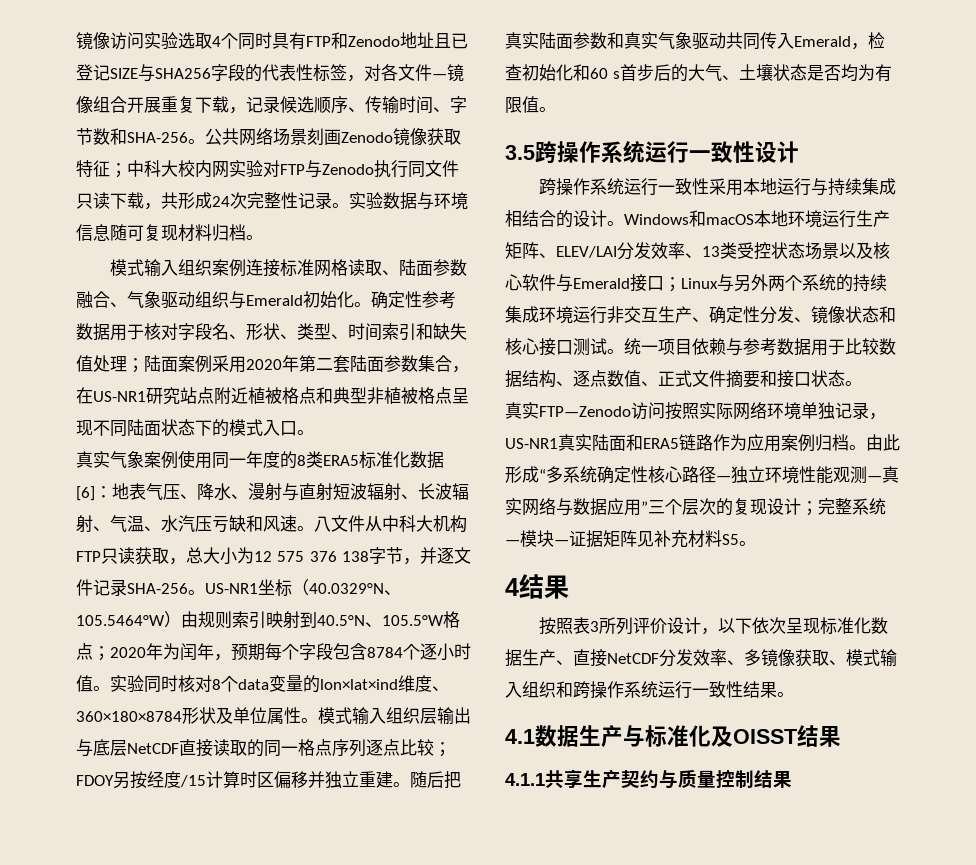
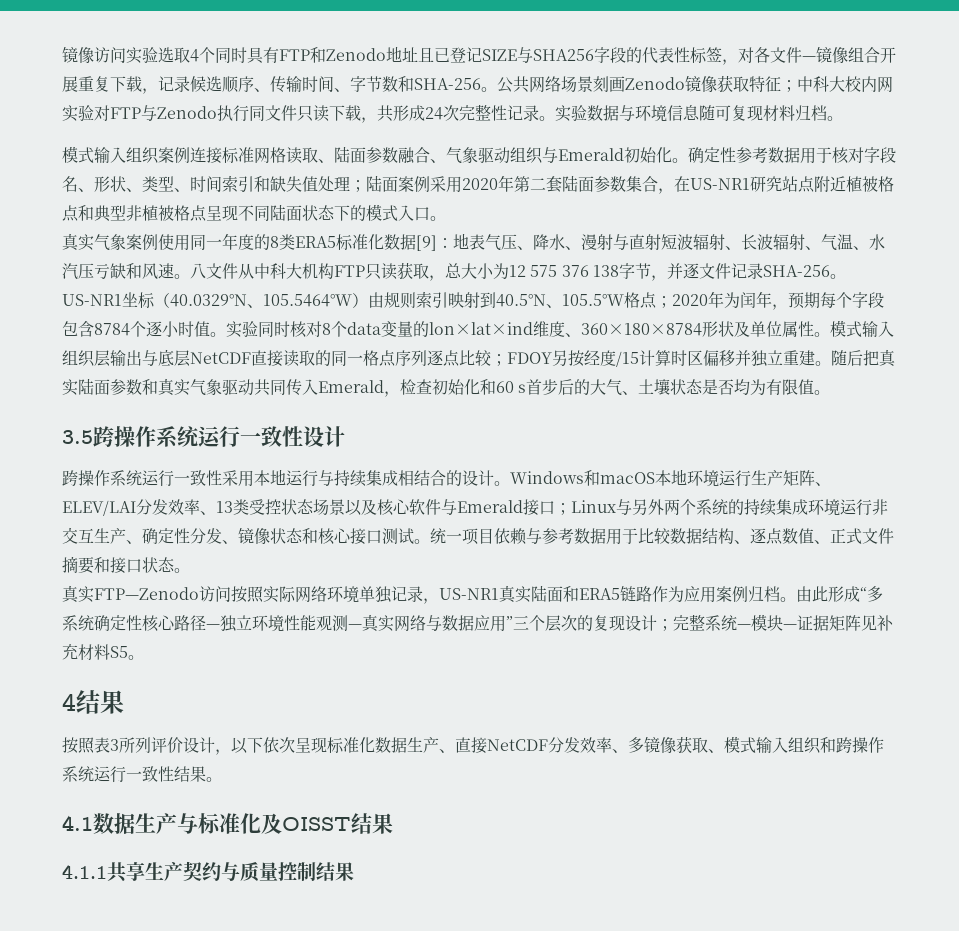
[76,486,95,501] [6] -> [416,235,437,251] [9]

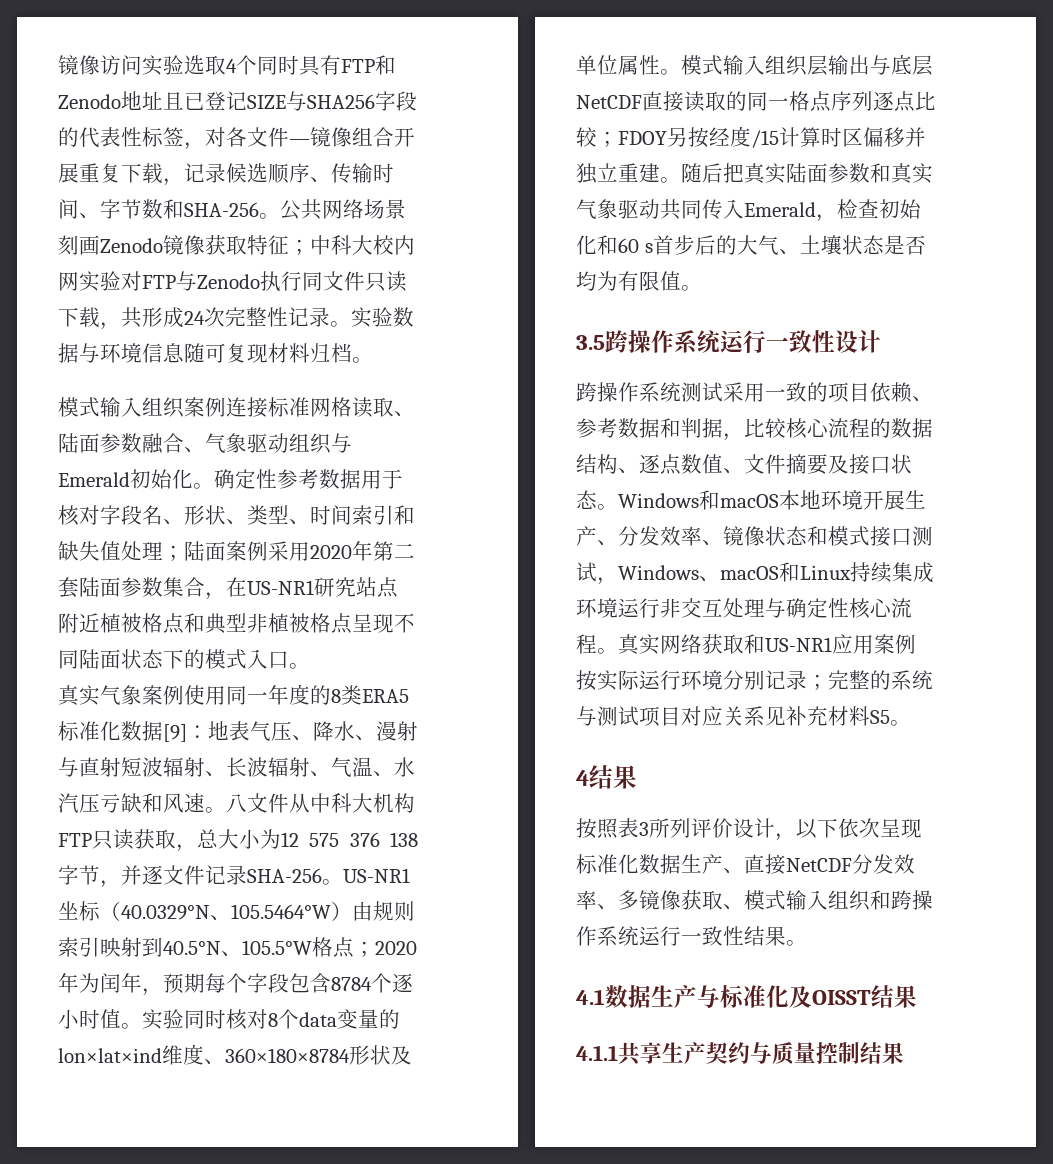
[142,469,494,487] 运行一致性采用本地运行与持续集成相结合的设计 -> [681,382,933,403] [576,418,933,441] [576,454,912,475] [576,490,597,509] 测试采用一致的项目依赖、参考数据和判据，比较核心流程的数据结构、逐点数值、文件摘要及接口状态
[719,470,831,487] [62,499,744,516] 运行生产矩阵、ELEV/LAI分发效率、13类受控状态场景以及核心软件与Emerald接口；Linux与另外两个系统的 -> [863,490,926,510] [576,526,933,547] [576,562,851,585] 开展生产、分发效率、镜像状态和模式接口测试，Windows、macOS和Linux
[94,527,894,545] [62,556,190,574] [62,585,883,604] [62,614,861,632] 生产、确定性分发、镜像状态和核心接口测试。统一项目依赖与参考数据用于比较数据结构、逐点数值、正式文件摘要和接口状态。 // 真实FTP—Zenodo访问按照实际网络环境单独记录，US-NR1真实陆面和ERA5链路作为应用案例归档。由此形成“多系统确定性核心路径—独立环境性能观测—真实网络与数据应用”三个层次的复现设计；完整系统—模块—证据矩阵 -> [723,598,912,619] [576,634,916,655] [576,670,933,691] [576,706,765,727] 处理与确定性核心流程。真实网络获取和US-NR1应用案例按实际运行环境分别记录；完整的系统与测试项目对应关系

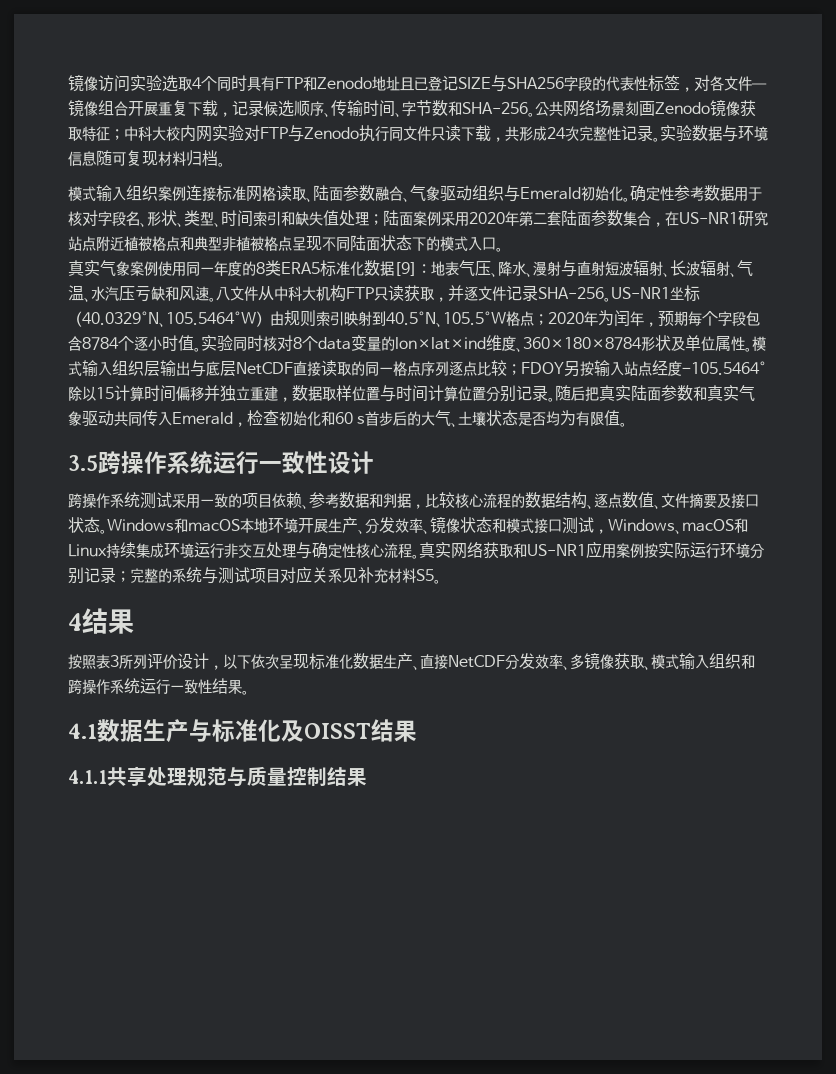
[197,829,418,849] [58,865,121,888] 总大小为12 575 376 138字节， -> (448, 299) none
[709,126,926,148] [576,163,660,184] 经度/15计算时区偏移并独立重建 -> [594,360,766,377] [68,385,548,402] 输入站点经度−105.5464°除以15计算时间偏移并独立重建，数据取样位置与时间计算位置分别记录
[662,1042,750,1064] 生产契约 -> [147,767,227,787] 处理规范

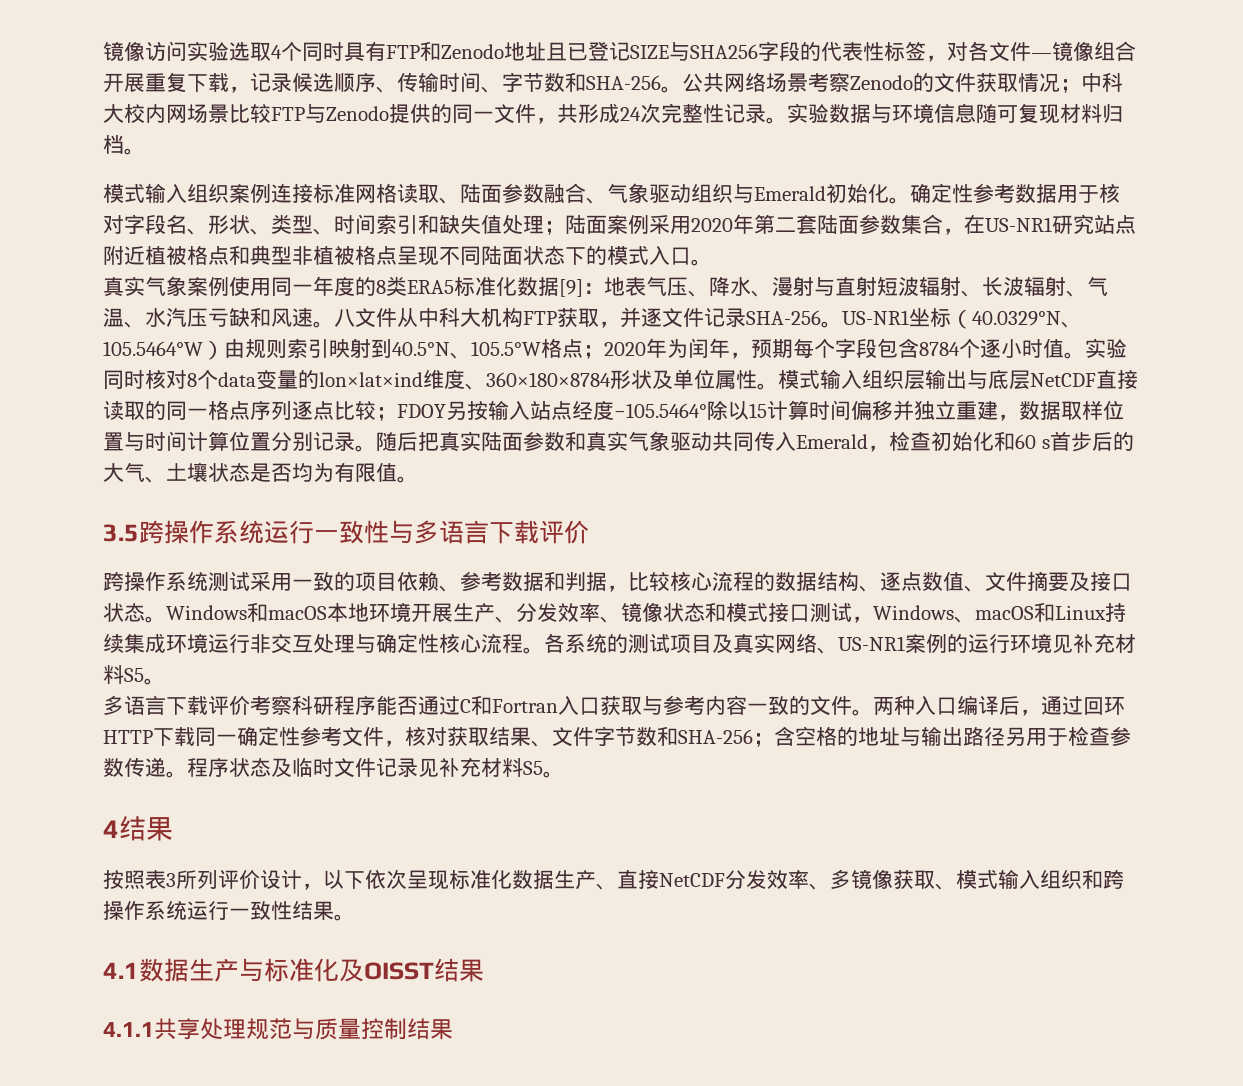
[625,99,756,117] [68,126,110,141] 刻画Zenodo镜像获取特征 -> [808,72,1060,93] 考察Zenodo的文件获取情况
[212,125,260,141] 实验对 -> [187,104,271,123] 场景比较
[359,125,491,142] 执行同文件只读下载 -> [389,104,536,124] 提供的同一文件
[374,285,404,301] 只读 -> (557, 318) none
[328,451,374,474] 设计 -> [389,520,589,544] 与多语言下载评价
[419,541,764,559] [68,566,342,584] 真实网络获取和US-NR1应用案例按实际运行环境分别记录；完整的系统与测试项目对应关系 -> [544,633,1136,654] [103,665,165,685] [103,695,1125,716] [103,726,1131,747] [103,757,418,778] 各系统的测试项目及真实网络、US-NR1案例的运行环境见补充材料S5。 // 多语言下载评价考察科研程序能否通过C和Fortran入口获取与参考内容一致的文件。两种入口编译后，通过回环HTTP下载同一确定性参考文件，核对获取结果、文件字节数和SHA-256；含空格的地址与输出路径另用于检查参数传递。程序状态及临时文件记录

